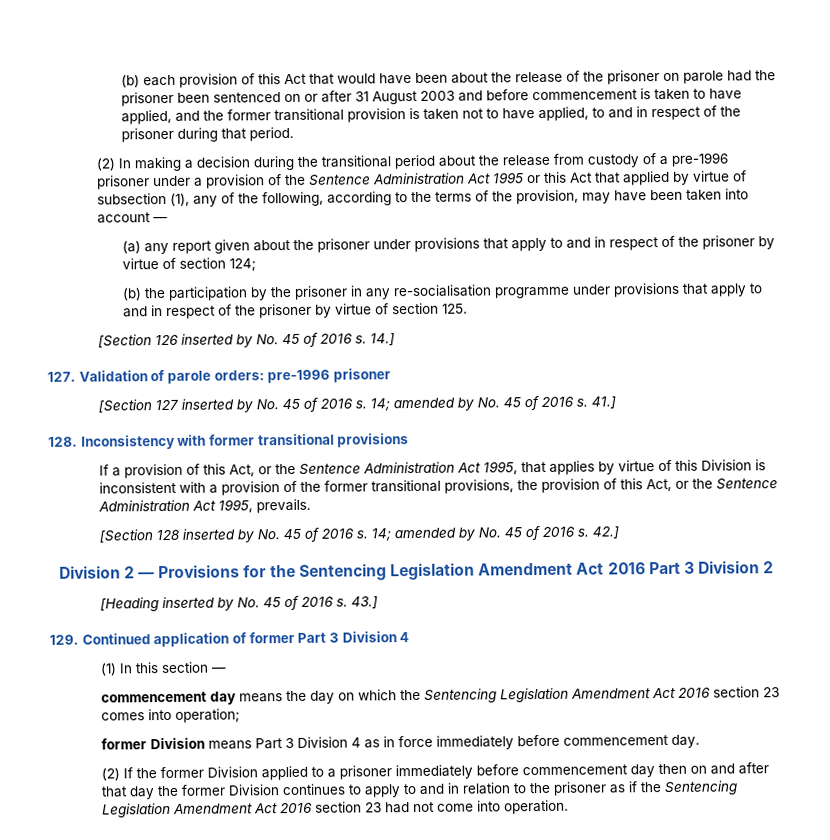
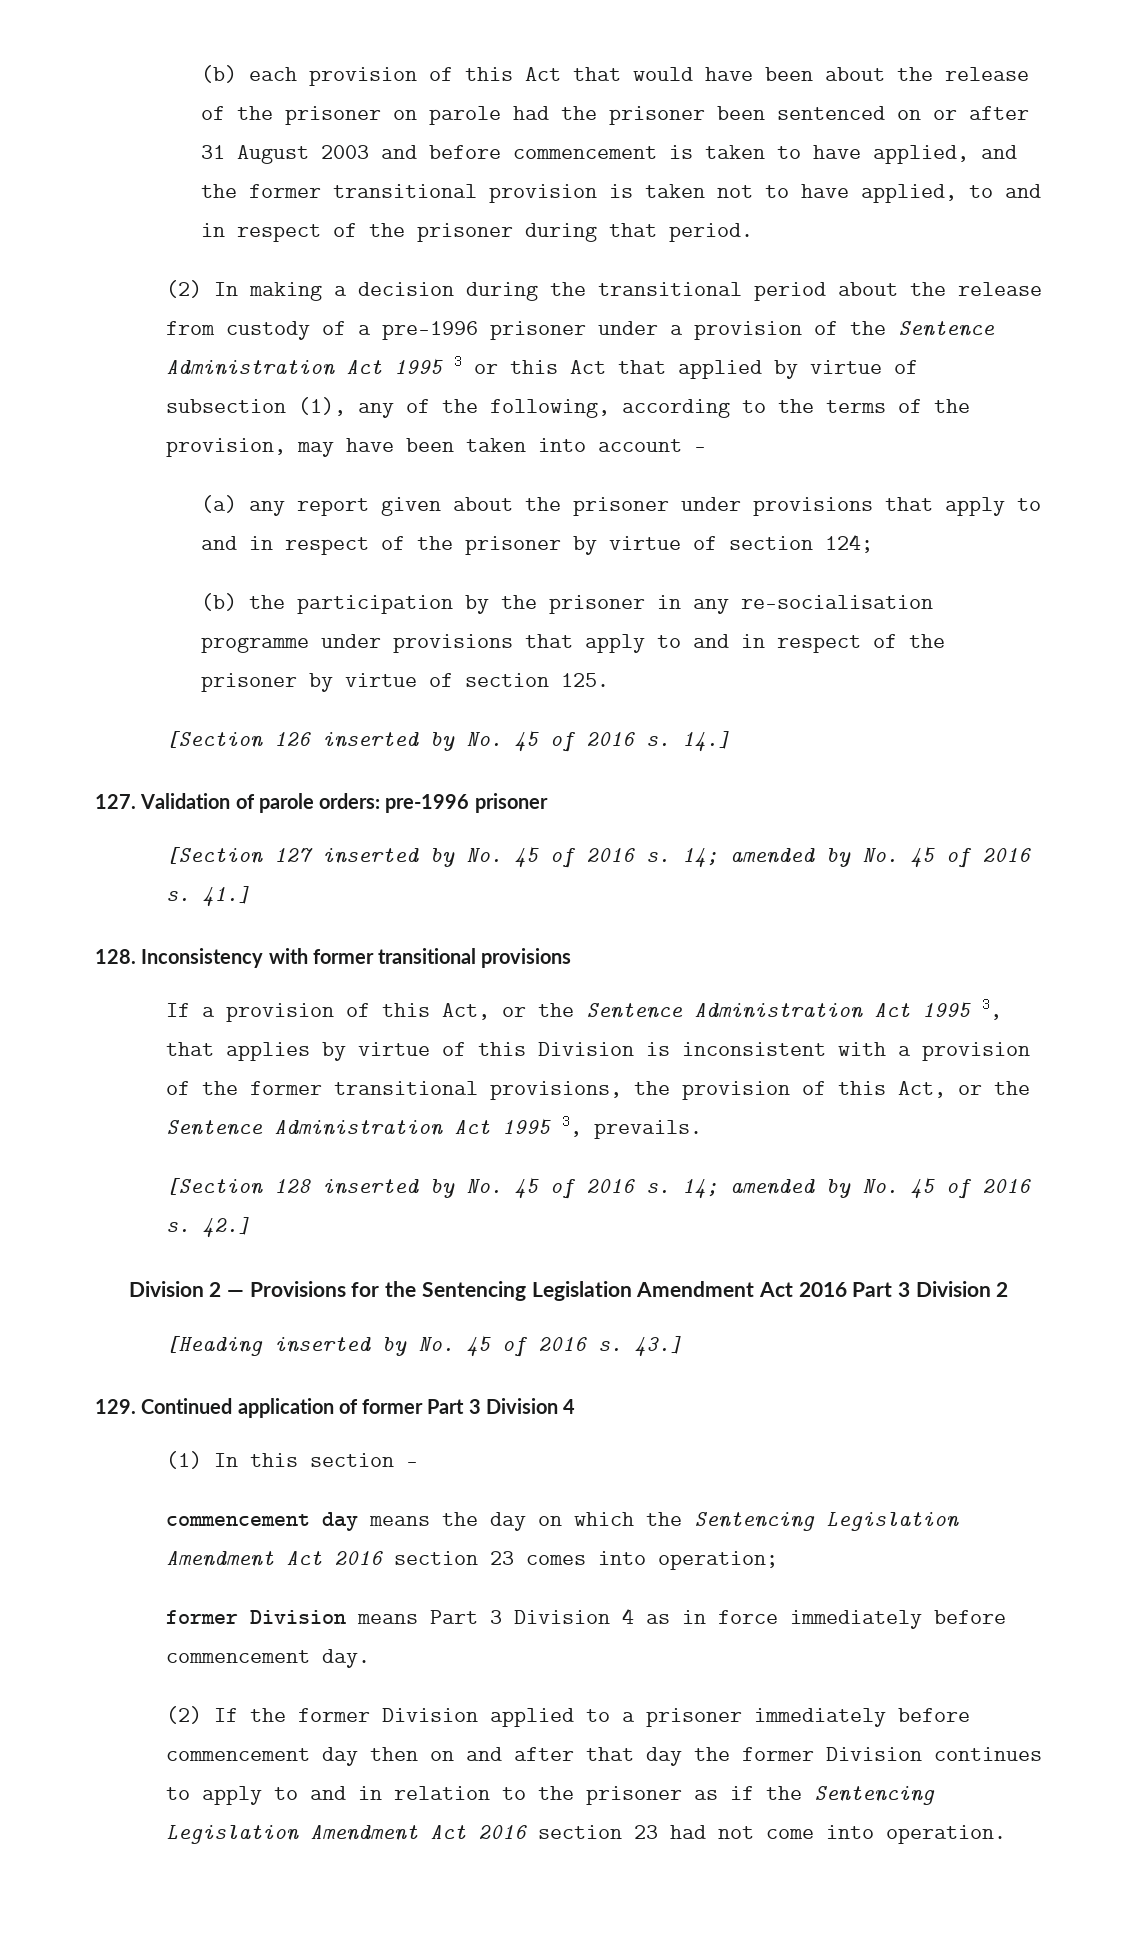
(524, 178) none -> [453,355,462,368] 3
[482,461,518,475] 1995, -> [921,998,1002,1020] 1995 3,
[217,499,253,513] 1995, -> [501,1115,582,1137] 1995 3,

